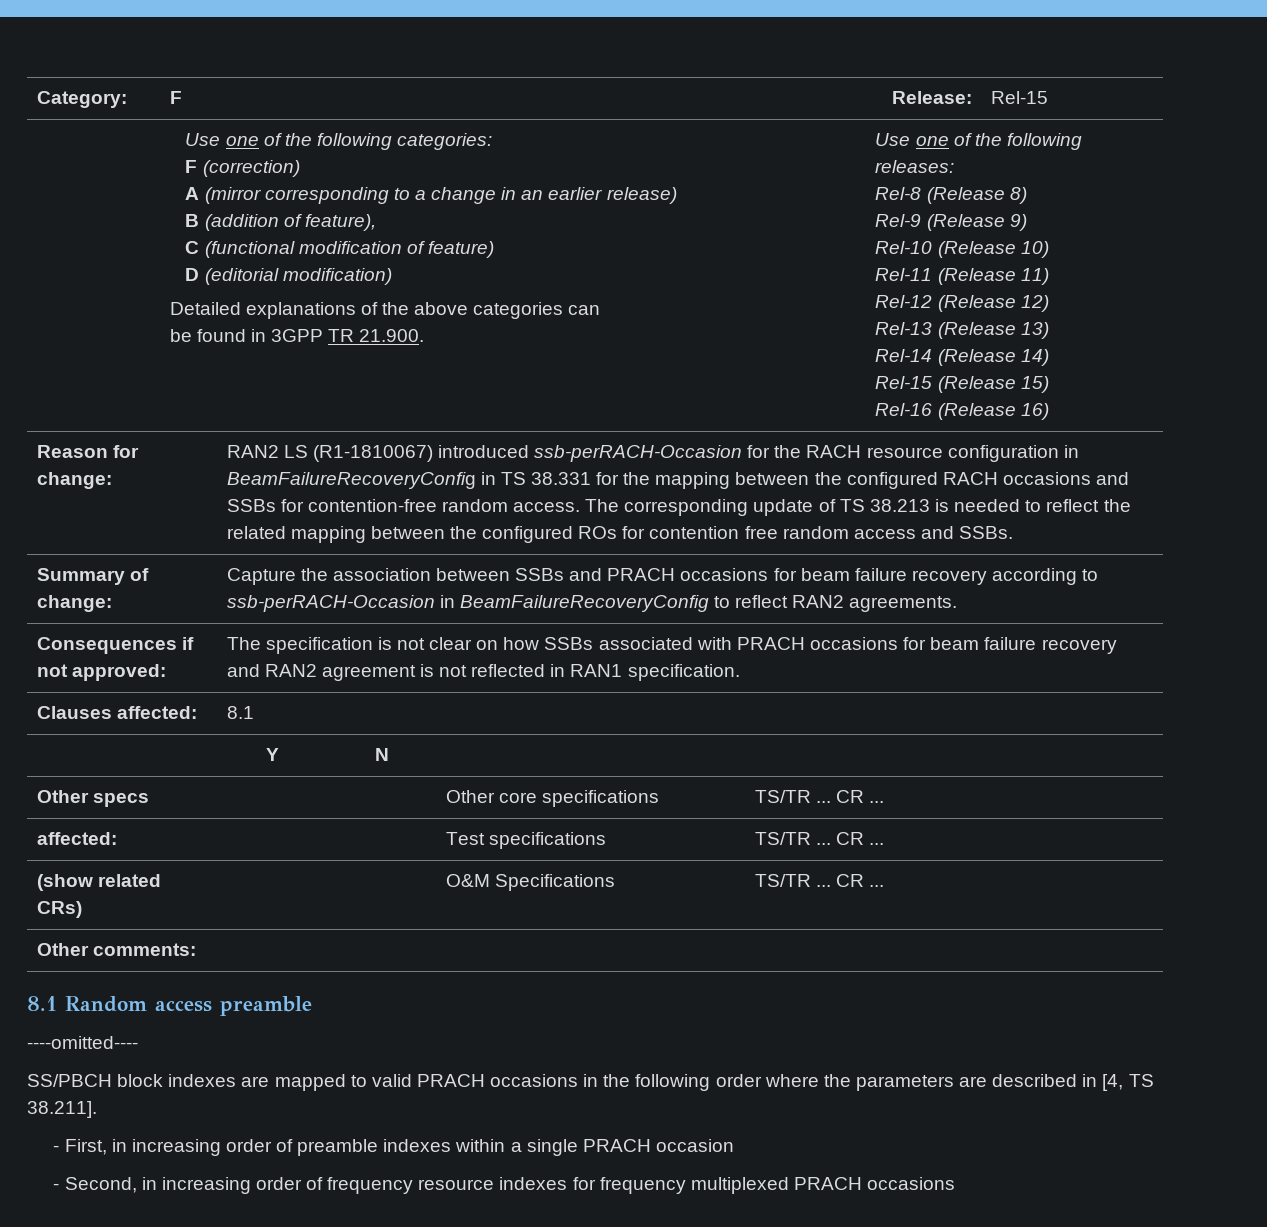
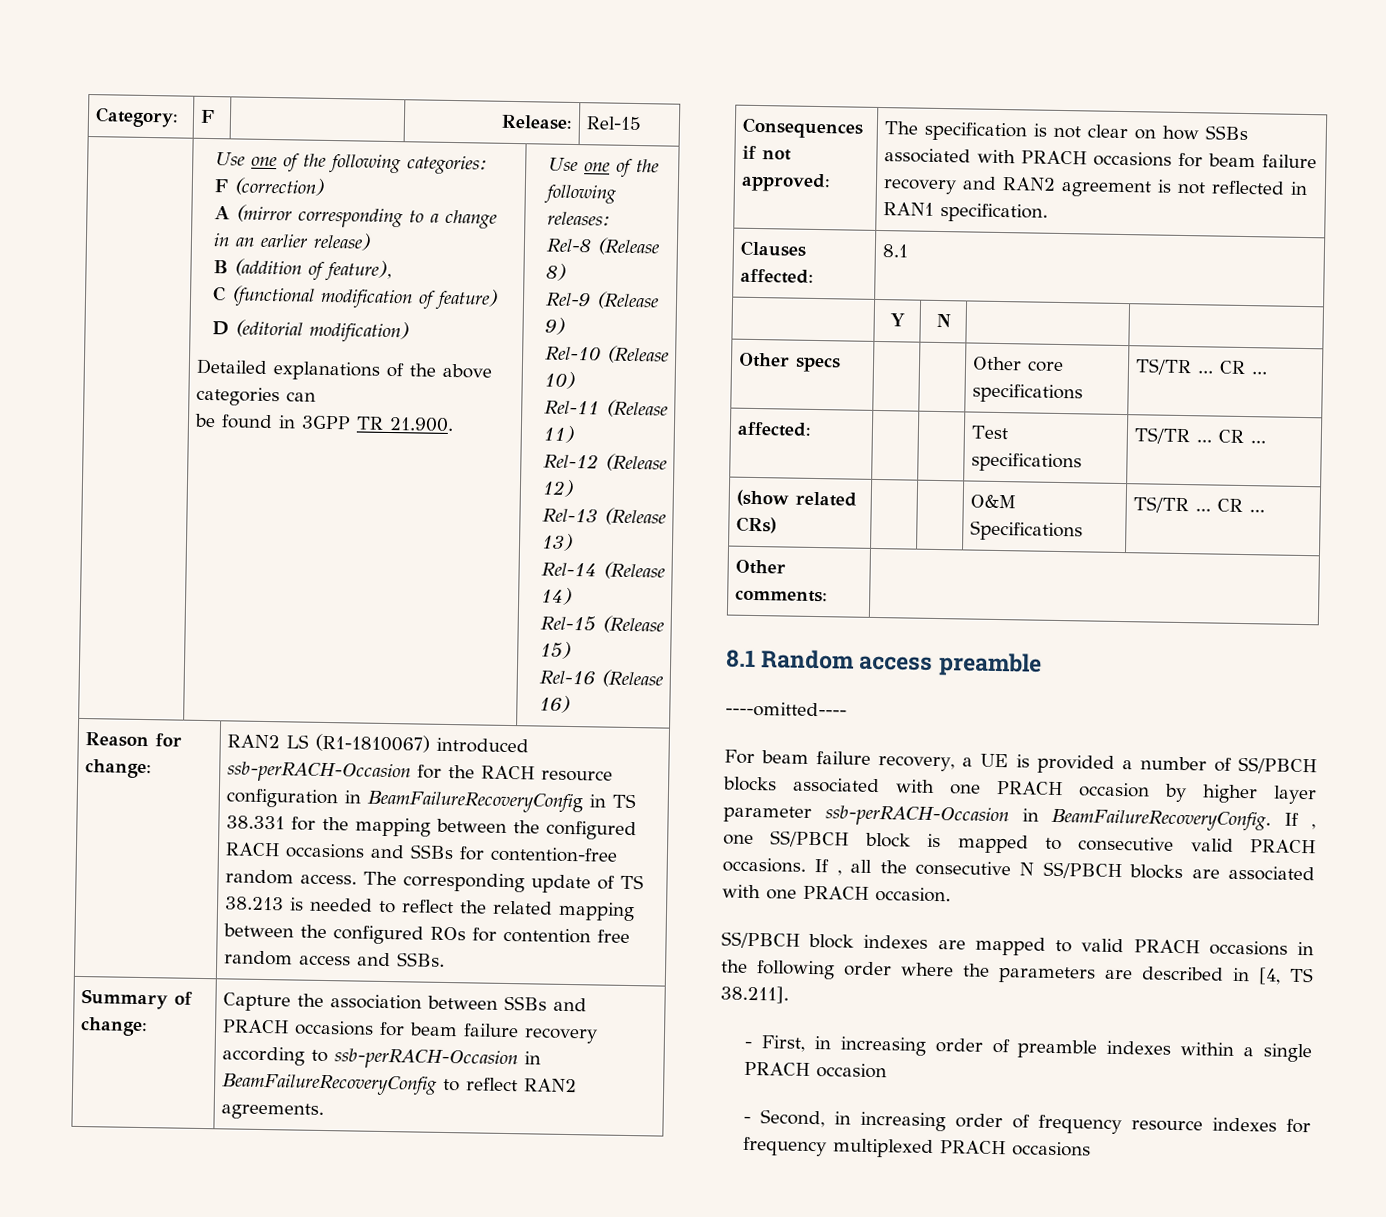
(138, 1042) none -> [724,749,1317,775] [723,776,1317,805] [723,805,1316,832] [723,830,1316,854] [722,857,1315,882] [722,884,951,903] // For beam failure recovery, a UE is provided a number of SS/PBCH blocks associated with one PRACH occasion by higher layer parameter ssb-perRACH-Occasion in BeamFailureRecoveryConfig. If , one SS/PBCH block is mapped to consecutive valid PRACH occasions. If , all the consecutive N SS/PBCH blocks are associated with one PRACH occasion.

